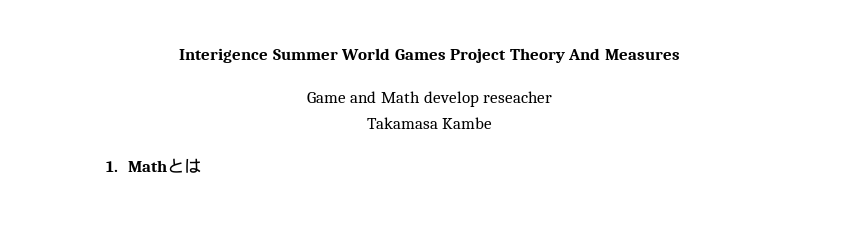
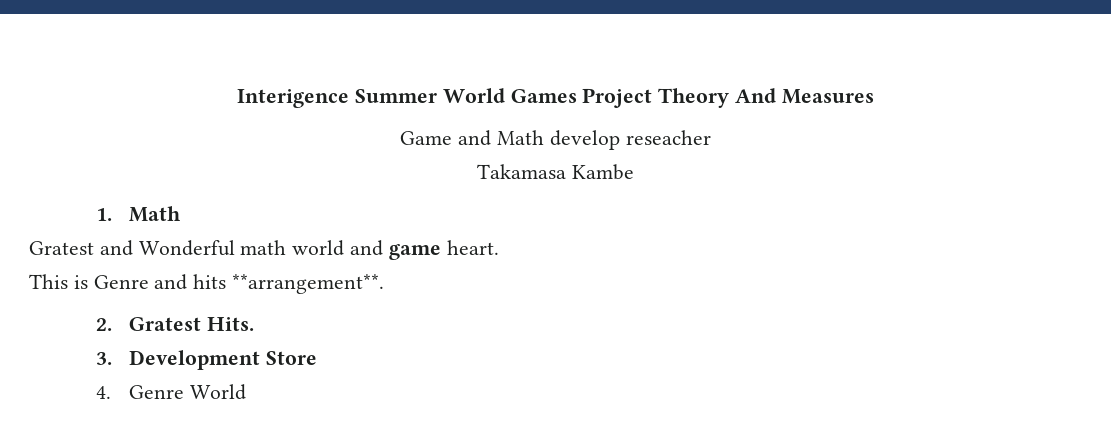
[166,158,201,173] とは -> [29,240,499,260] [29,274,385,294] [95,317,254,331] [95,350,317,370] [95,384,246,400] // Gratest and Wonderful math world and game heart. // This is Genre and hits **arrangement**. // 2. Gratest Hits. // 3. Development Store // 4. Genre World

